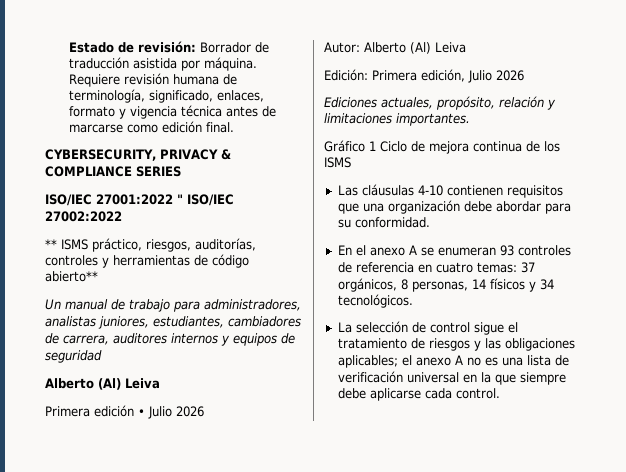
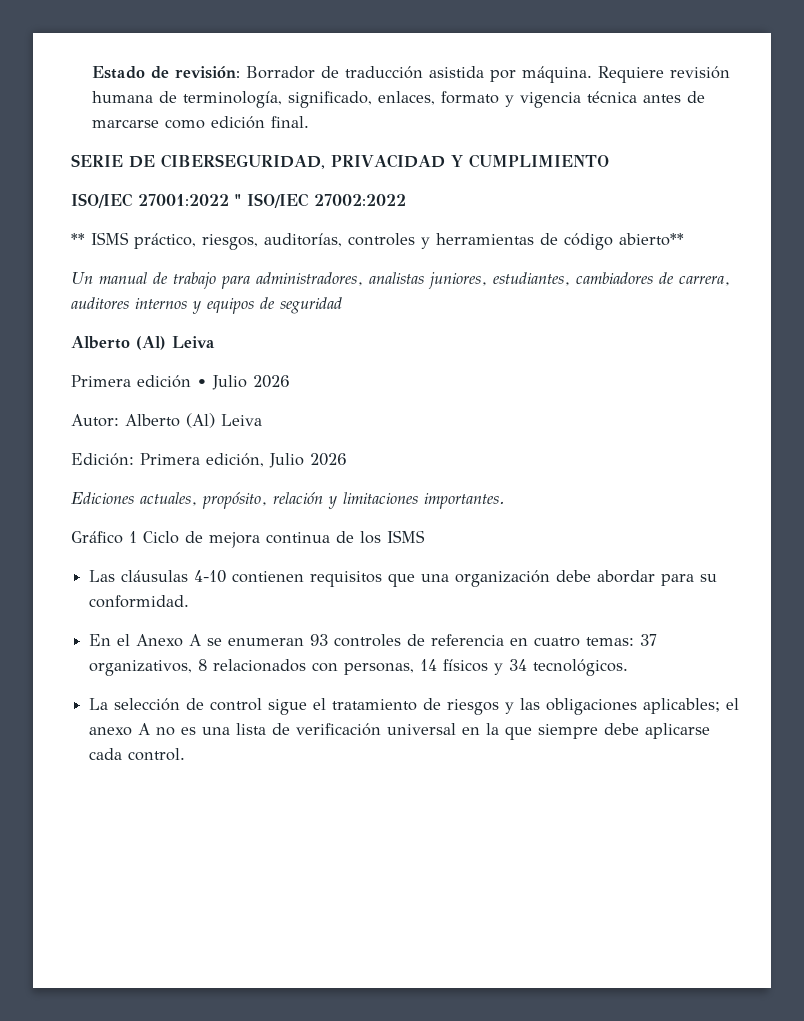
[45,149,231,161] [45,166,181,177] CYBERSECURITY, PRIVACY & COMPLIANCE SERIES -> [71,154,609,169] SERIE DE CIBERSEGURIDAD, PRIVACIDAD Y CUMPLIMIENTO
[369,247,405,256] anexo -> [136,634,184,647] Anexo
[337,278,408,292] orgánicos, 8 -> [89,659,339,676] organizativos, 8 relacionados con

